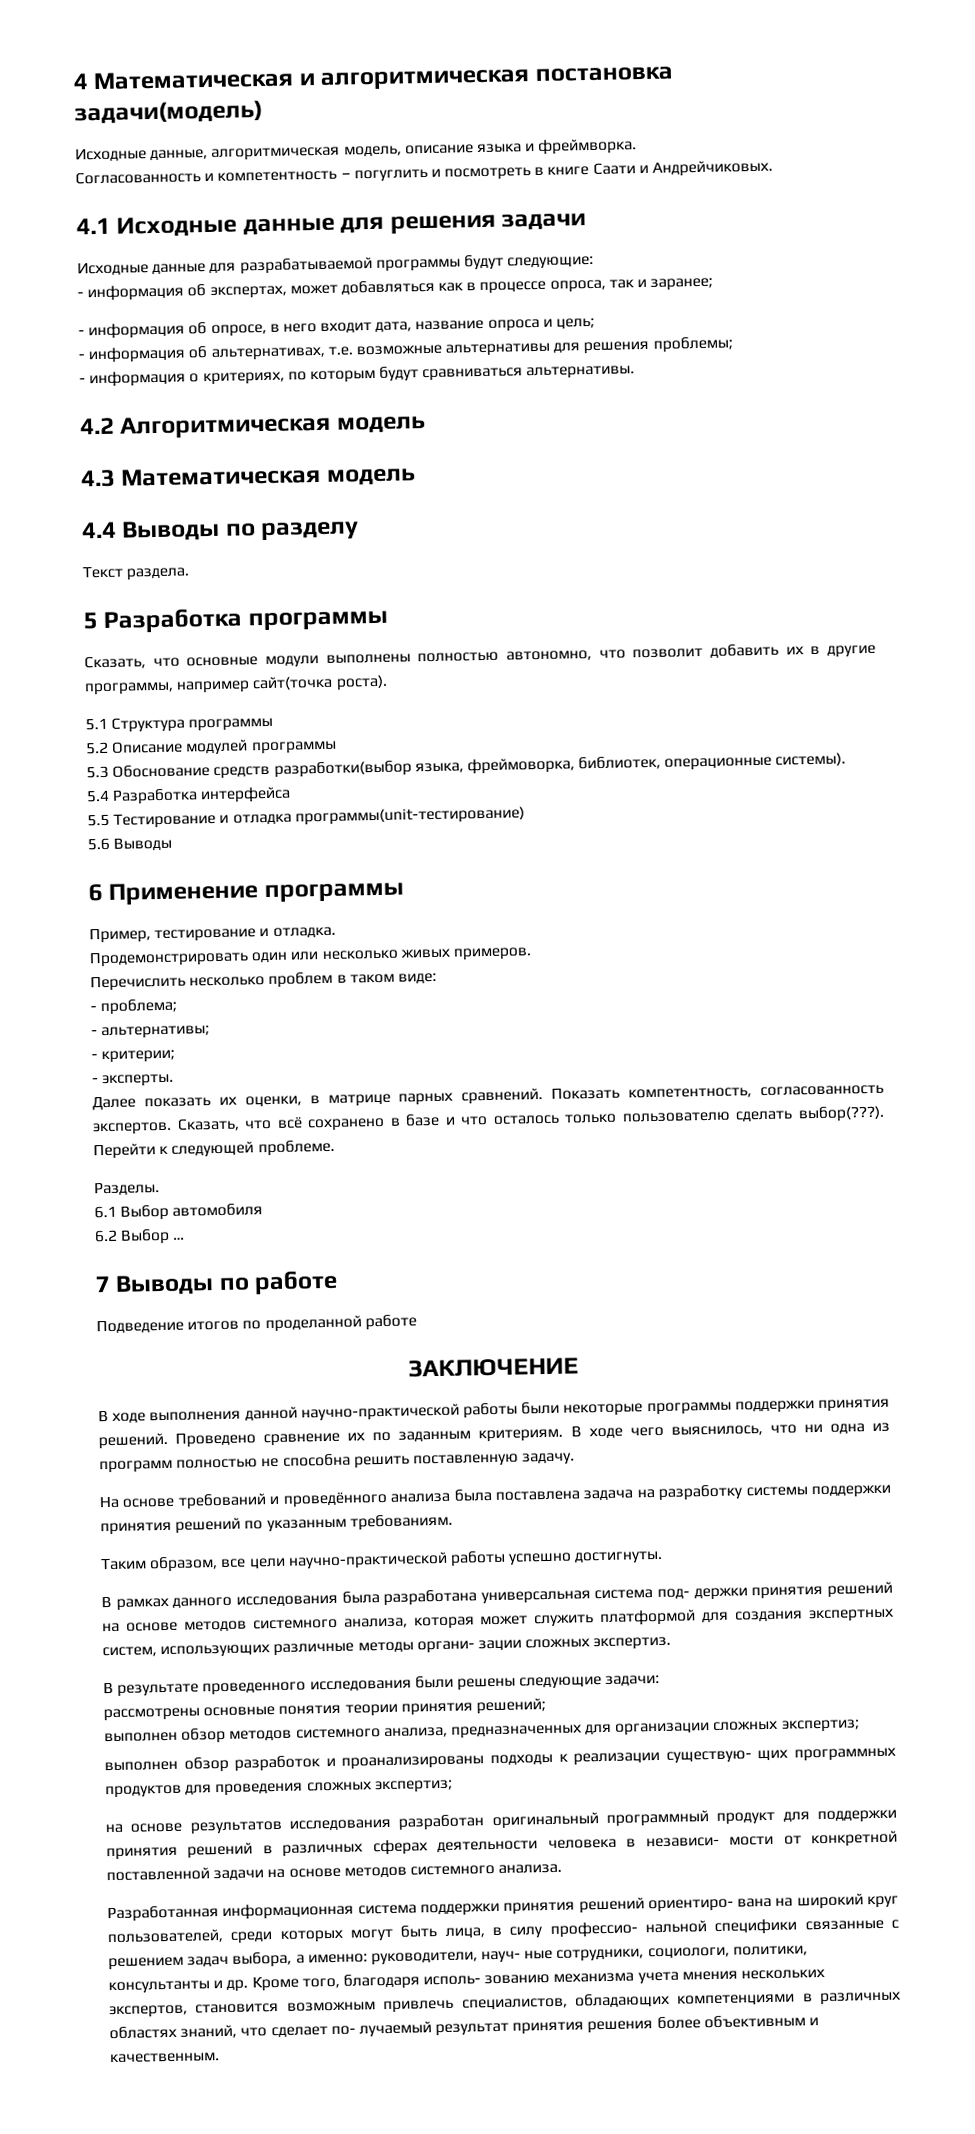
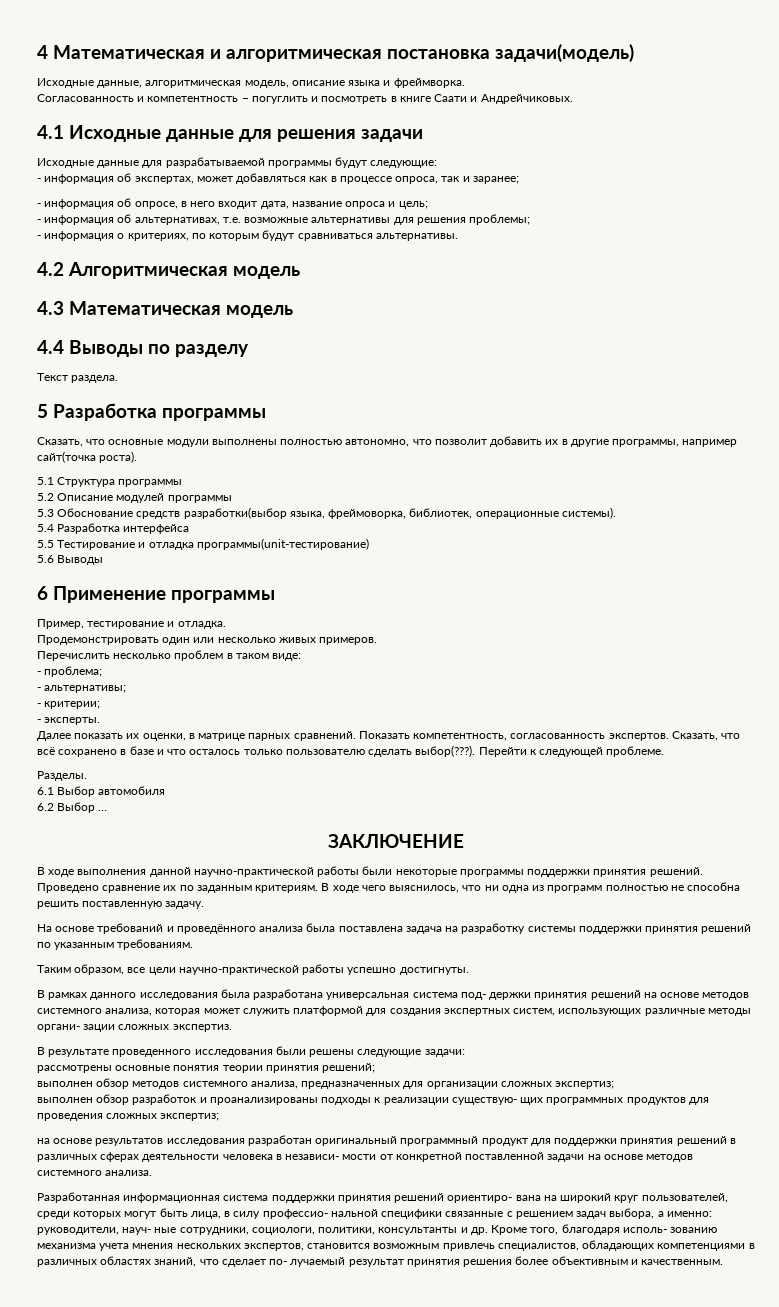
[95,1269,339,1296] [96,1314,417,1335] // 7 Выводы по работе // Подведение итогов по проделанной работе -> (108, 810) none

